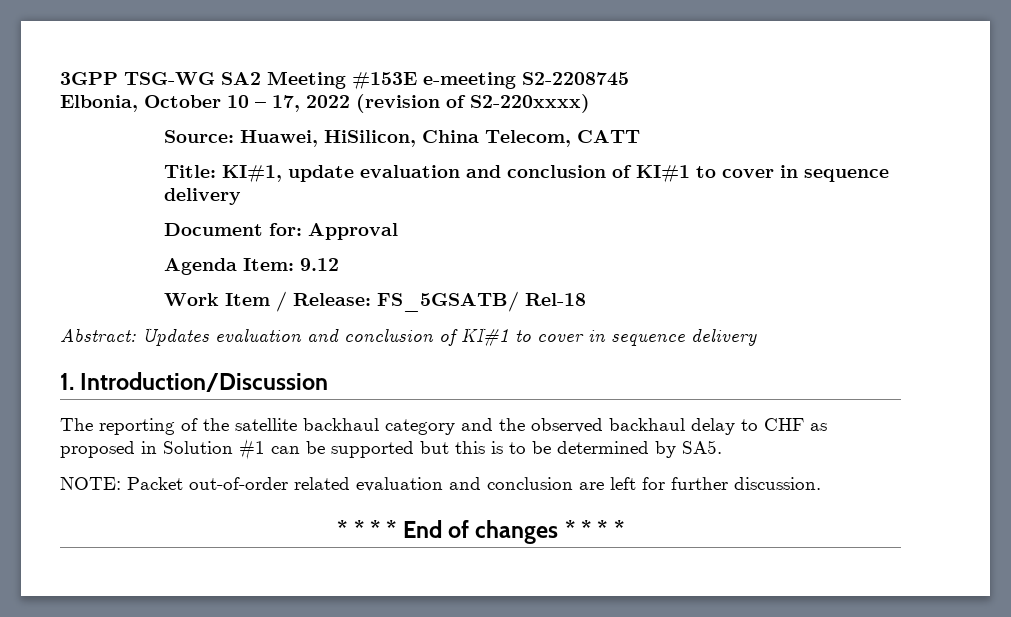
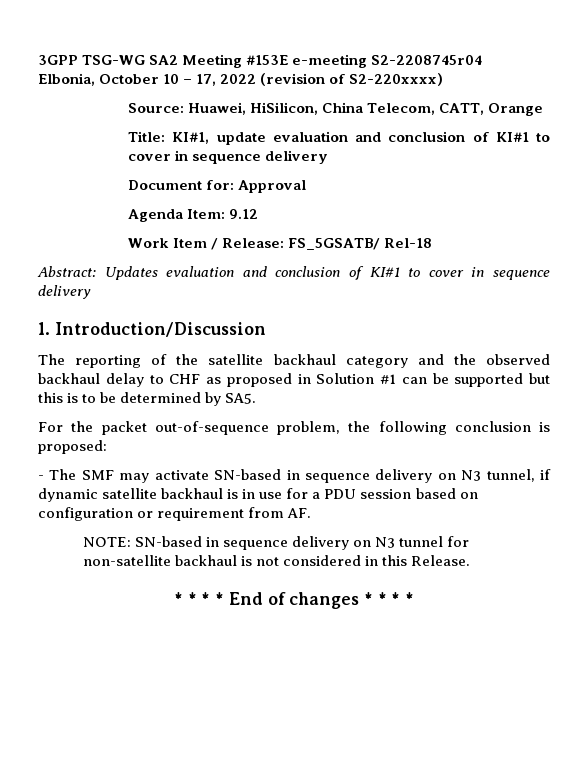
[522,72,629,86] S2-2208745 -> [371,55,483,65] S2-2208745r04
[576,130,640,143] CATT -> [439,103,544,116] CATT, Orange
[60,477,821,492] NOTE: Packet out-of-order related evaluation and conclusion are left for further discussion. -> [38,421,550,435] [38,440,107,454] [38,469,552,483] [38,488,478,502] [38,507,312,521] [83,536,470,550] [83,555,471,566] For the packet out-of-sequence problem, the following conclusion is proposed: // - The SMF may activate SN-based in sequence delivery on N3 tunnel, if dynamic satellite backhaul is in use for a PDU session based on configuration or requirement from AF. // NOTE: SN-based in sequence delivery on N3 tunnel for non-satellite backhaul is not considered in this Release.

